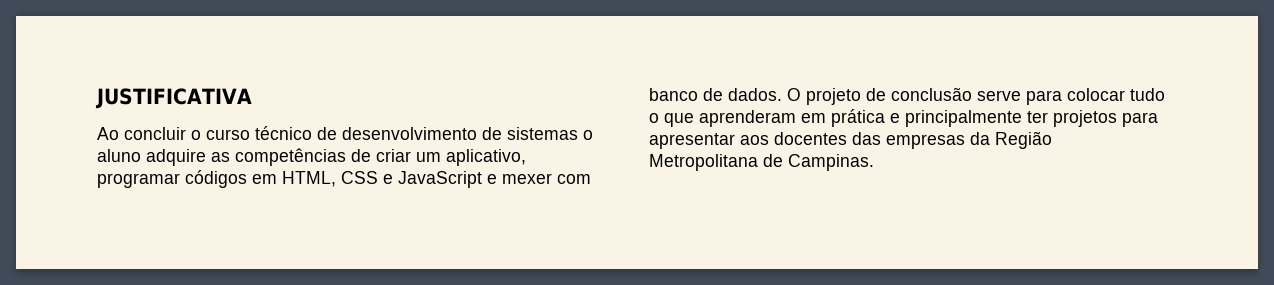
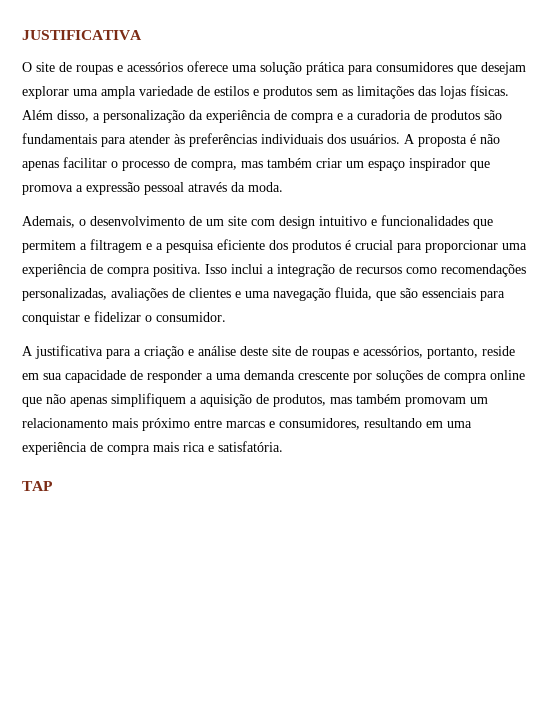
[97,126,593,140] [97,148,526,166] [97,170,591,188] [649,87,1165,105] [649,109,1158,127] [649,131,1052,149] [649,154,874,171] Ao concluir o curso técnico de desenvolvimento de sistemas o aluno adquire as competências de criar um aplicativo, programar códigos em HTML, CSS e JavaScript e mexer com banco de dados. O projeto de conclusão serve para colocar tudo o que aprenderam em prática e principalmente ter projetos para apresentar aos docentes das empresas da Região Metropolitana de Campinas. -> [22,61,526,75] [22,85,509,99] [22,110,502,123] [22,133,500,147] [22,157,490,171] [22,182,283,195] [22,215,493,229] [22,239,527,253] [22,264,526,277] [22,287,505,301] [22,311,226,325] [22,345,515,359] [22,370,525,383] [22,393,488,407] [22,418,472,431] [22,441,283,455] [22,481,53,491] O site de roupas e acessórios oferece uma solução prática para consumidores que desejam explorar uma ampla variedade de estilos e produtos sem as limitações das lojas físicas. Além disso, a personalização da experiência de compra e a curadoria de produtos são fundamentais para atender às preferências individuais dos usuários. A proposta é não apenas facilitar o processo de compra, mas também criar um espaço inspirador que promova a expressão pessoal através da moda. // Ademais, o desenvolvimento de um site com design intuitivo e funcionalidades que permitem a filtragem e a pesquisa eficiente dos produtos é crucial para proporcionar uma experiência de compra positiva. Isso inclui a integração de recursos como recomendações personalizadas, avaliações de clientes e uma navegação fluida, que são essenciais para conquistar e fidelizar o consumidor. // A justificativa para a criação e análise deste site de roupas e acessórios, portanto, reside em sua capacidade de responder a uma demanda crescente por soluções de compra online que não apenas simplifiquem a aquisição de produtos, mas também promovam um relacionamento mais próximo entre marcas e consumidores, resultando em uma experiência de compra mais rica e satisfatória. // TAP

